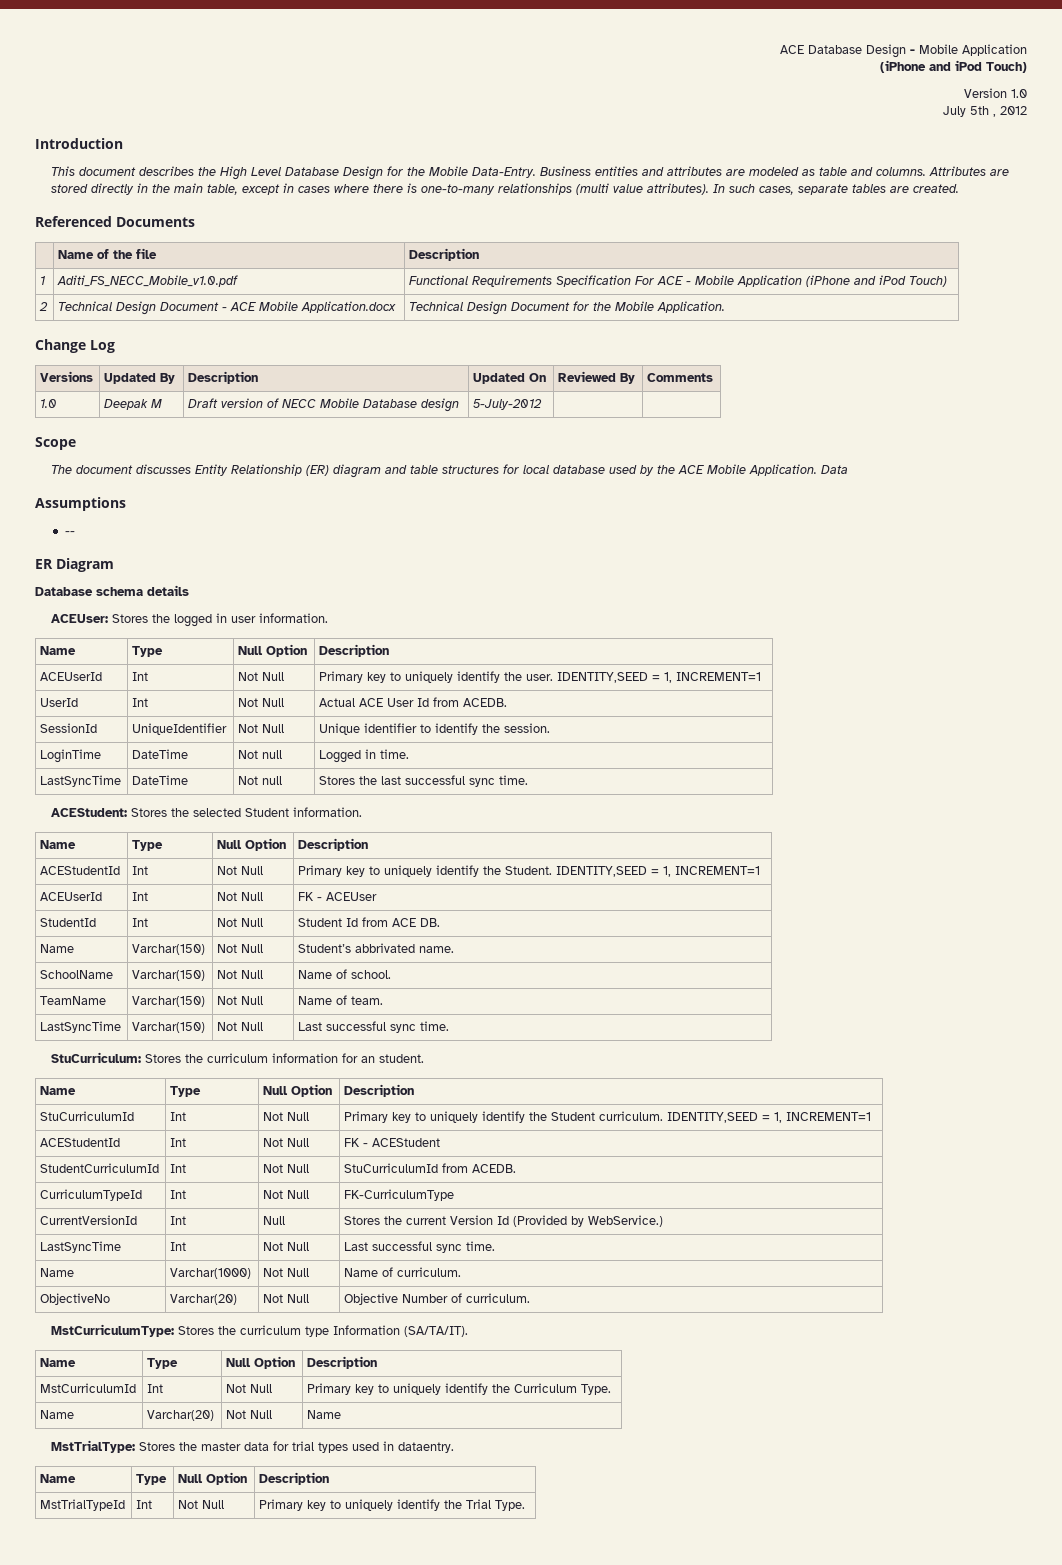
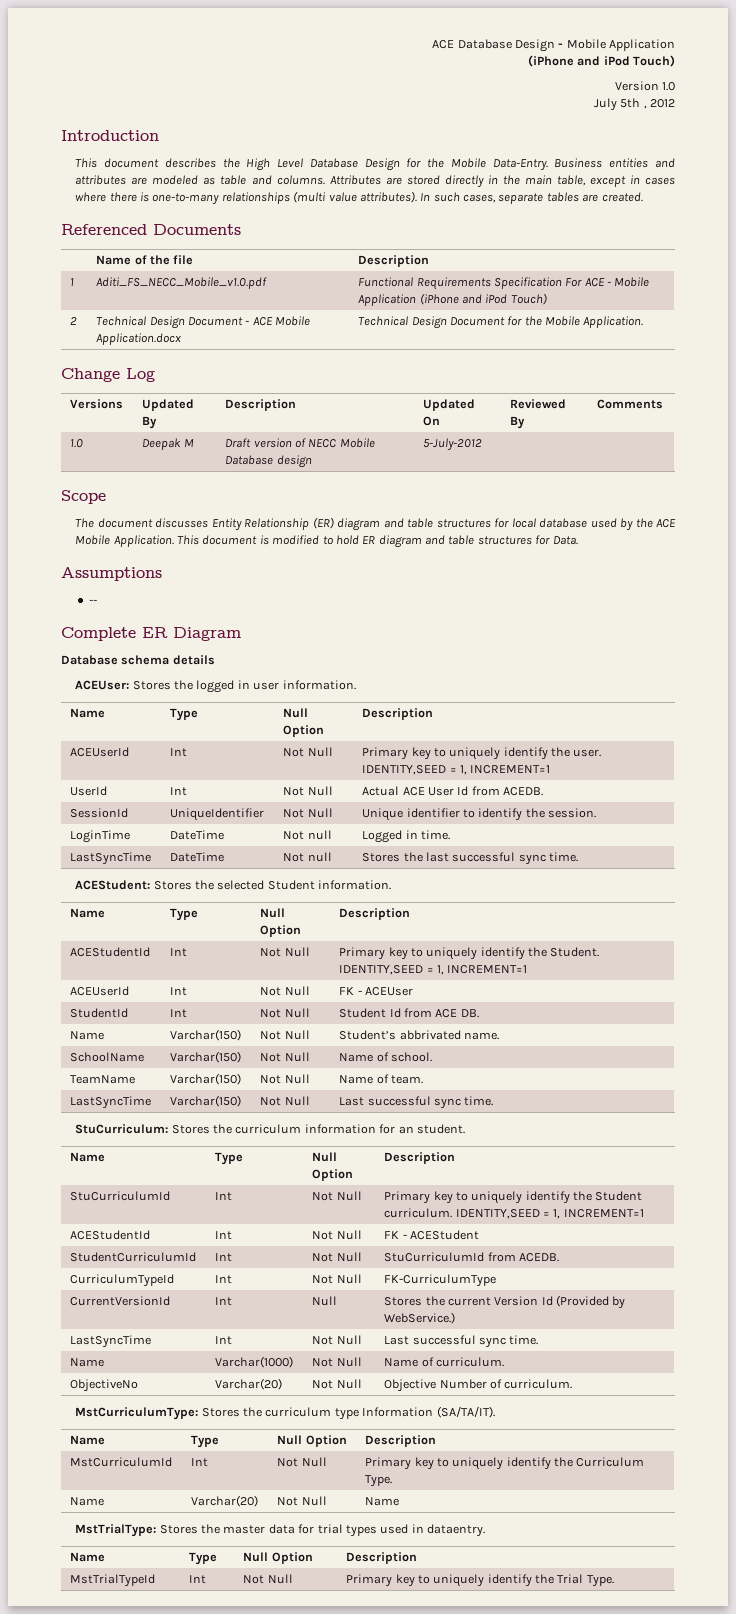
[820,465,848,474] Data -> [177,535,578,548] This document is modified to hold ER diagram and table structures for Data.
(75, 533) none -> [61,627,136,641] Complete

